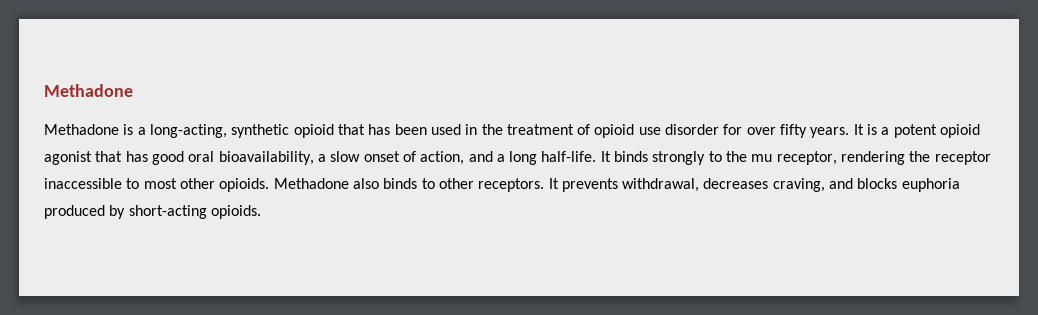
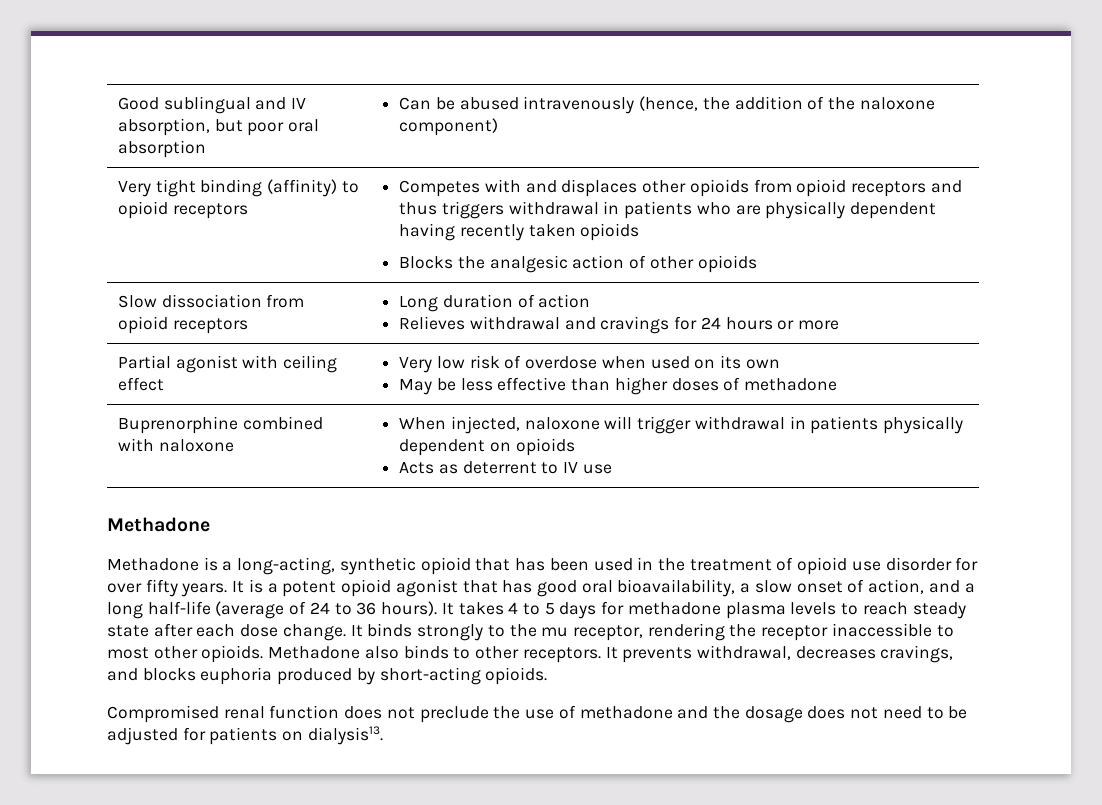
(44, 90) none -> [117,96,307,114] [117,118,320,136] [117,140,206,158] [399,96,935,114] [399,118,499,136] [117,179,359,197] [117,201,248,219] [399,179,962,197] [399,201,936,219] [399,223,640,241] [399,255,757,273] [117,294,305,308] [117,316,248,334] [399,294,591,312] [399,316,839,334] [117,355,338,373] [117,377,164,391] [399,355,780,373] [399,377,837,395] [117,416,323,434] [117,438,234,452] [399,416,963,434] [399,438,575,456] [399,461,612,474] Good sublingual and IV absorption, but poor oral absorption | Can be abused intravenously (hence, the addition of the naloxone component) // Very tight binding (affinity) to opioid receptors | Competes with and displaces other opioids from opioid receptors and thus triggers withdrawal in patients who are physically dependent having recently taken opioids // Blocks the analgesic action of other opioids // Slow dissociation from opioid receptors | Long duration of action // Relieves withdrawal and cravings for 24 hours or more // Partial agonist with ceiling effect | Very low risk of overdose when used on its own // May be less effective than higher doses of methadone // Buprenorphine combined with naloxone | When injected, naloxone will trigger withdrawal in patients physically dependent on opioids // Acts as deterrent to IV use //
[541,151,597,162] half-life. -> [147,601,966,619] [107,623,346,641] half-life (average of 24 to 36 hours). It takes 4 to 5 days for methadone plasma levels to reach steady state after each dose change.
[772,178,825,192] craving, -> [880,645,954,663] cravings,
(261, 212) none -> [107,705,968,723] [107,726,383,745] // Compromised renal function does not preclude the use of methadone and the dosage does not need to be adjusted for patients on dialysis13.

